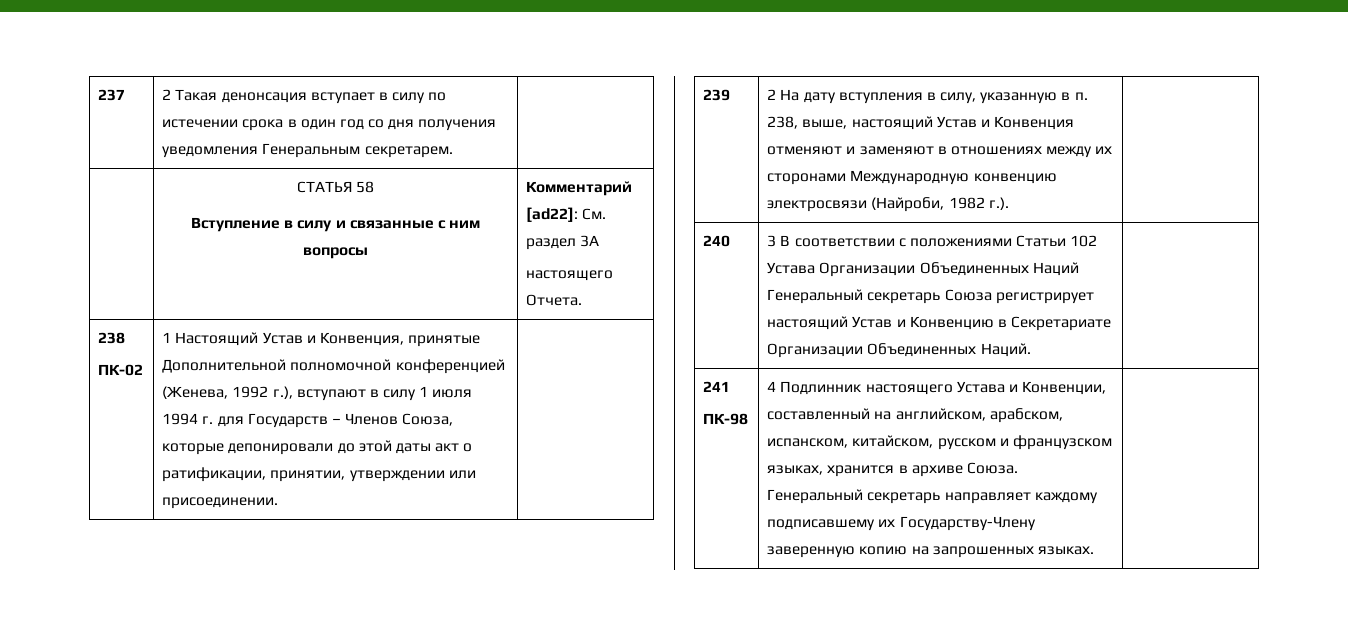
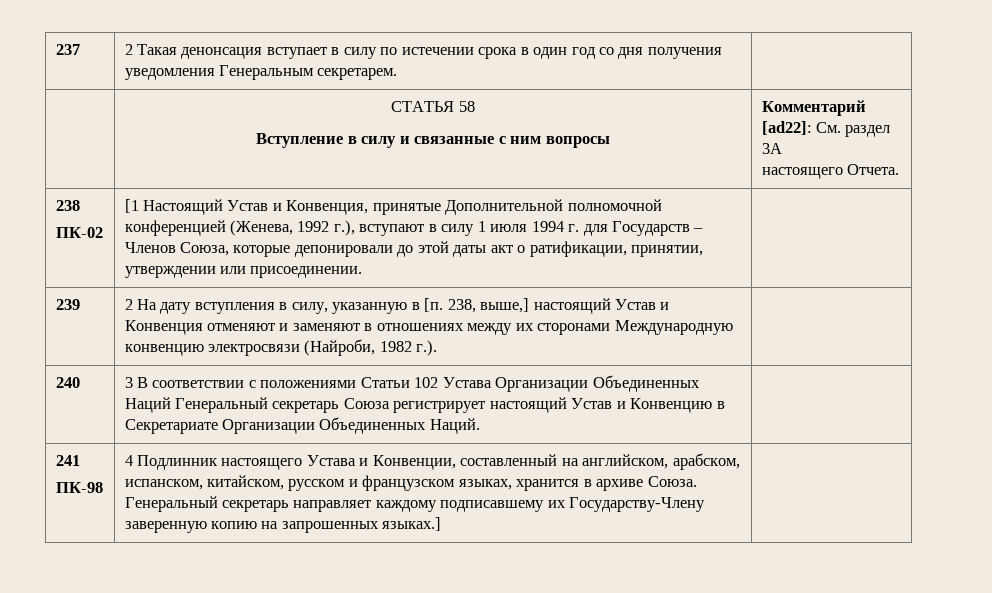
[162,332,172,343] 1 -> [124,199,139,213] [1
[1074,92,1088,100] [767,116,848,129] п. 238, выше, -> [424,298,530,313] [п. 238, выше,]
[1037,546,1094,555] языках. -> [382,517,442,531] языках.]

